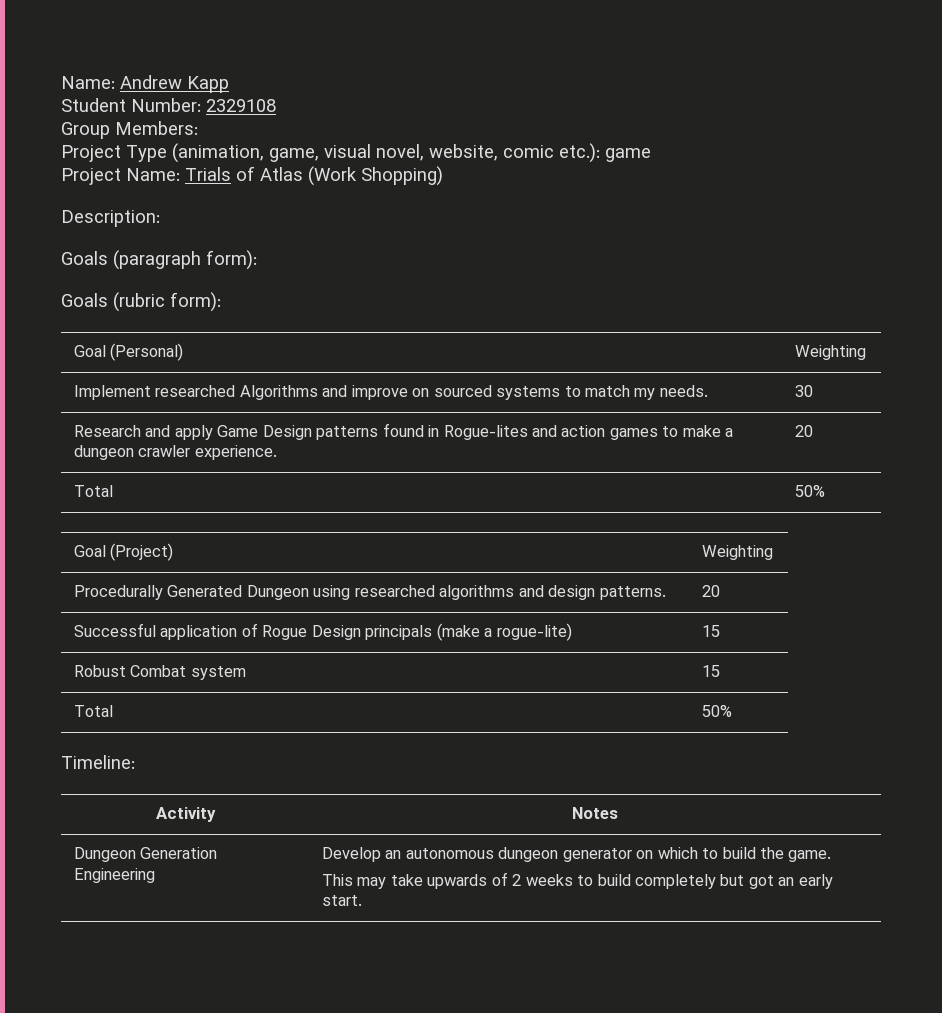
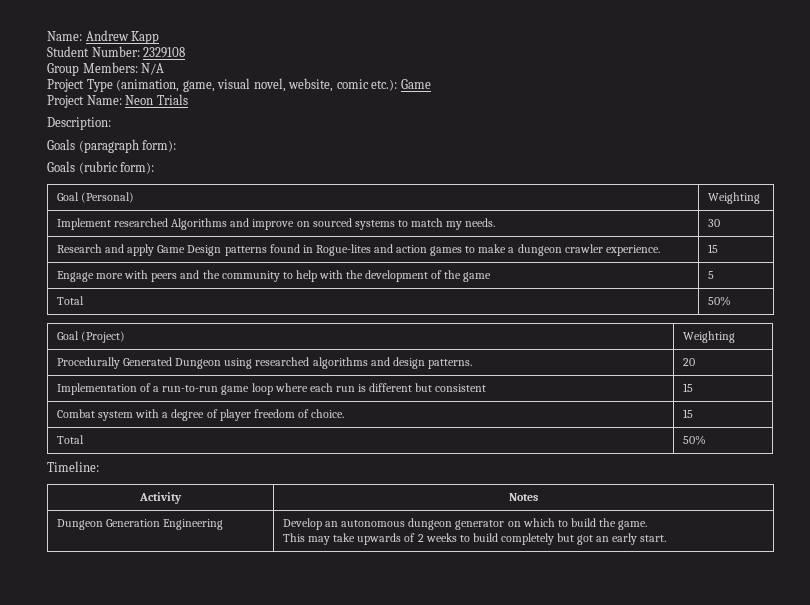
(198, 128) none -> [141,63,165,75] N/A
[605,148,651,162] game -> [400,79,431,89] Game
(180, 174) none -> [125,95,154,105] Neon
[236,166,443,186] of Atlas (Work Shopping) -> (188, 99) none
[794,425,813,437] 20 -> [707,244,718,253] [56,270,492,282] [707,271,714,279] 15 // Engage more with peers and the community to help with the development of the game | 5
[73,623,572,641] [701,625,720,637] [73,665,126,677] Successful application of Rogue Design principals (make a rogue-lite) | 15 // Robust -> [56,383,487,395] [682,383,693,392] Implementation of a run-to-run game loop where each run is different but consistent | 15 //
(246, 673) none -> [135,409,344,421] with a degree of player freedom of choice.

